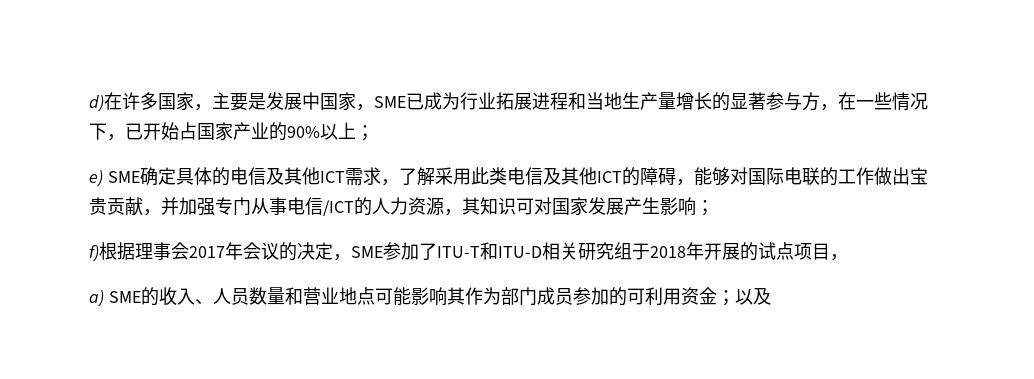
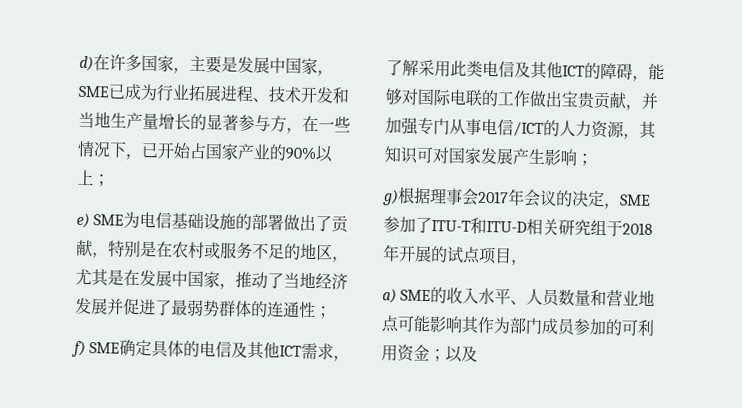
(568, 101) none -> [252,86,334,104] 、技术开发
(140, 177) none -> [123,211,350,233] [76,239,349,263] [75,268,348,290] [75,297,332,319] [71,340,121,358] 为电信基础设施的部署做出了贡献，特别是在农村或服务不足的地区，尤其是在发展中国家，推动了当地经济发展并促进了最弱势群体的连通性； // f) SME
[89,245,99,262] f) -> [382,189,399,206] g)
(195, 296) none -> [478,287,512,305] 水平

